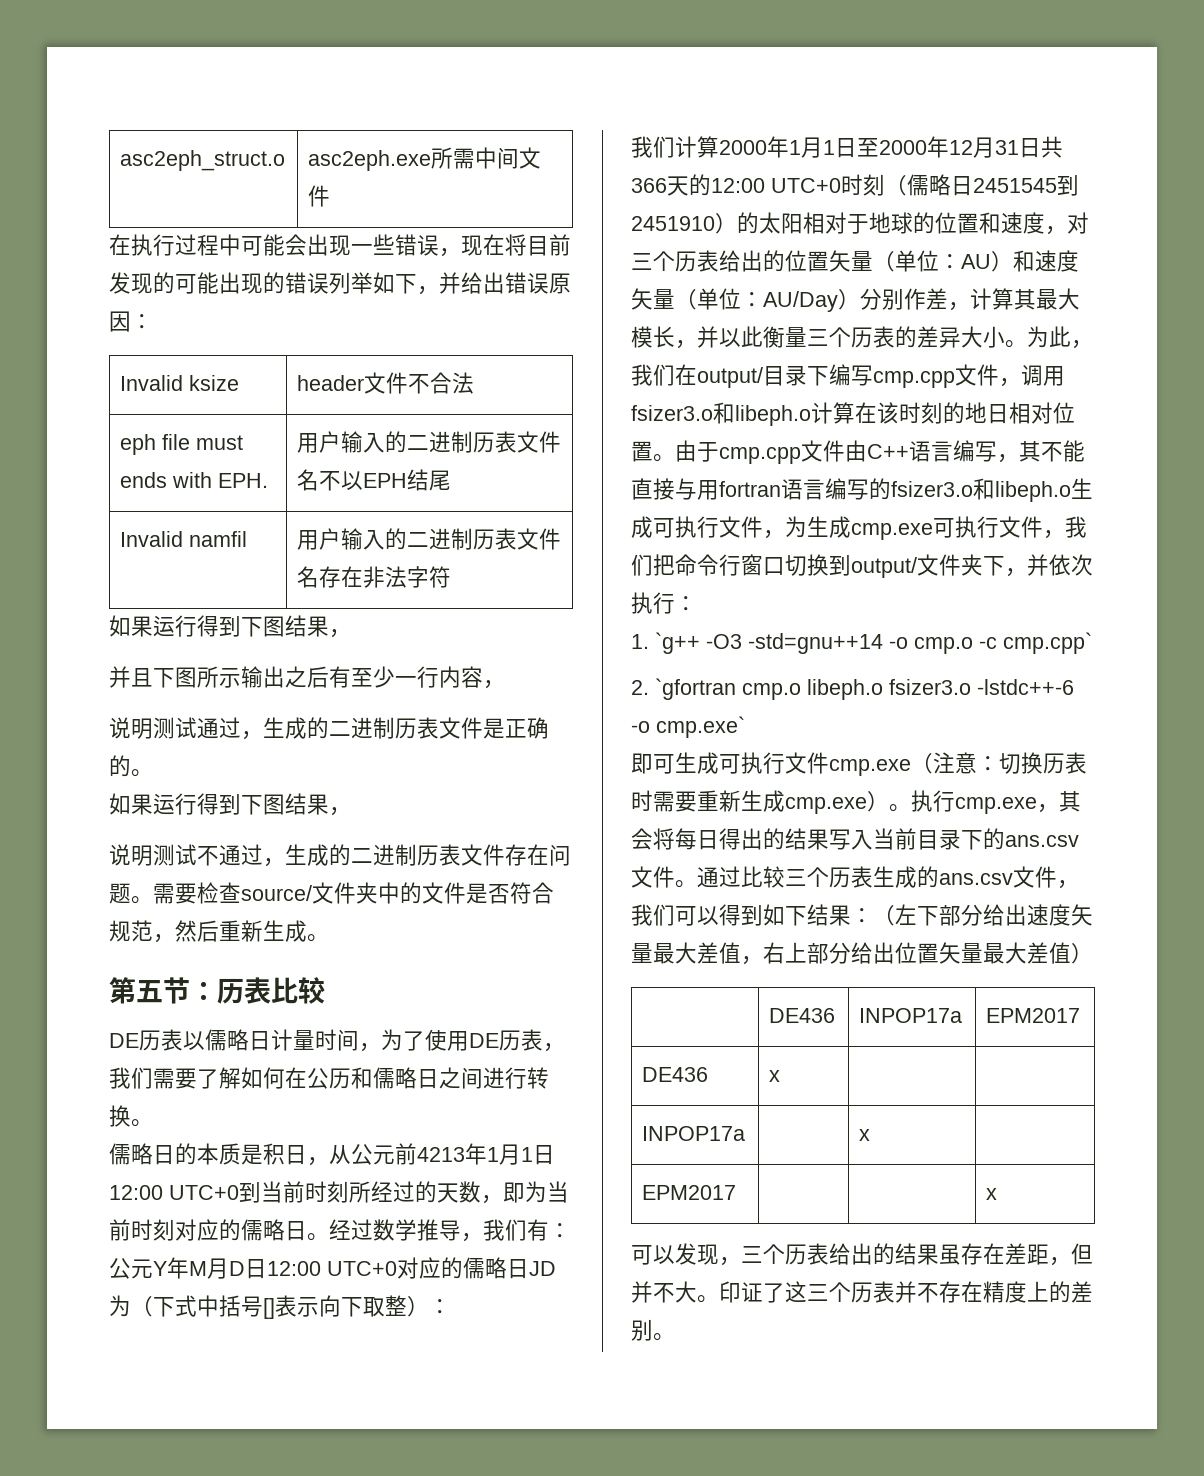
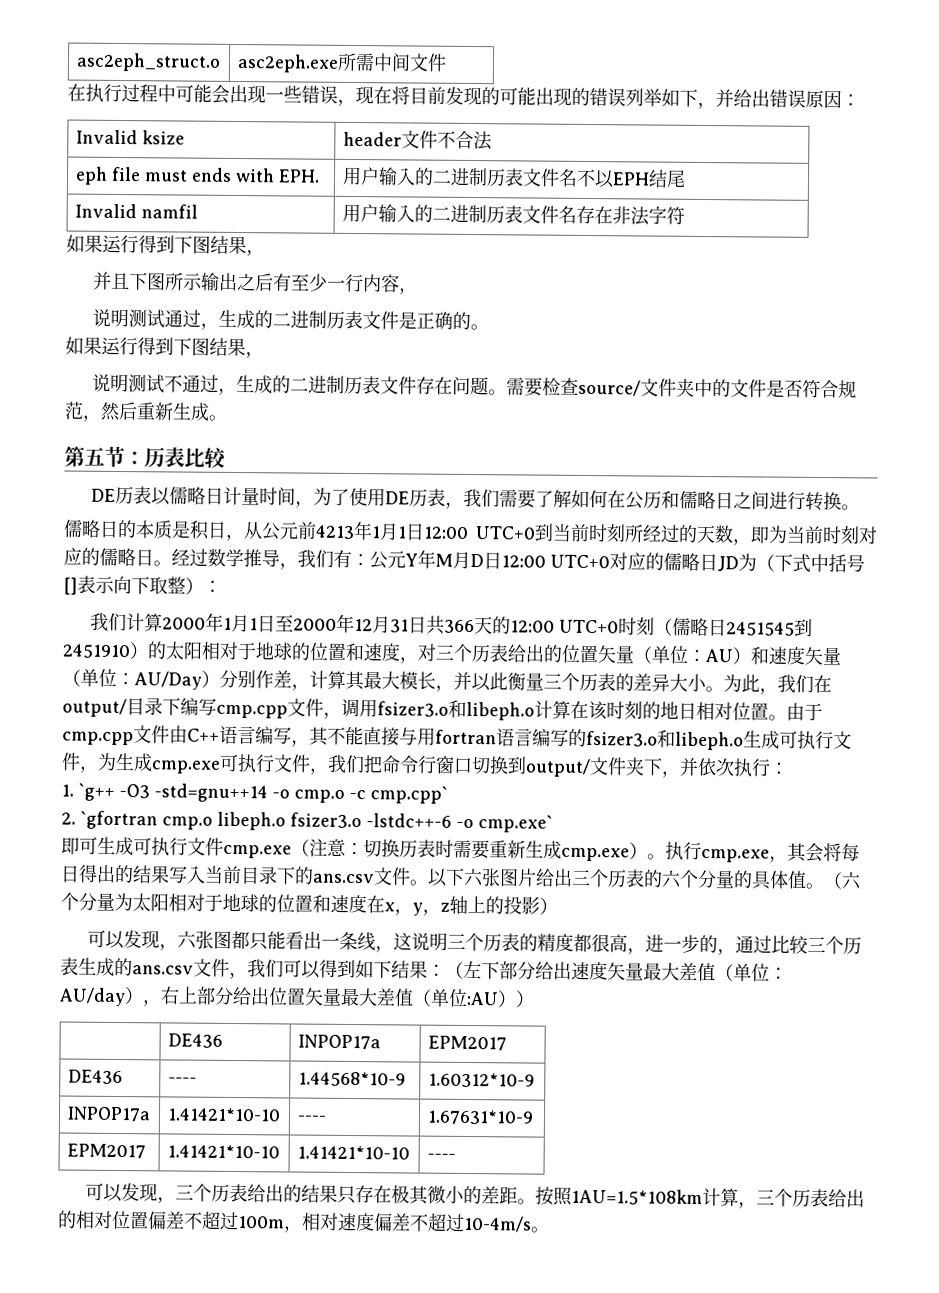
(697, 884) none -> [427,867,862,890] [60,892,558,916] [87,929,737,956] 以下六张图片给出三个历表的六个分量的具体值。（六个分量为太阳相对于地球的位置和速度在x，y，z轴上的投影） // 可以发现，六张图都只能看出一条线，这说明三个历表的精度都很高，进一步的，
(741, 953) none -> [715,963,788,982] [59,987,144,1007] （单位：AU/day）
(1071, 953) none -> [412,988,517,1008] （单位:AU）
[769,1070,781,1082] [642,1126,746,1141] [859,1129,871,1141] [642,1185,737,1200] [986,1188,998,1200] x | | // INPOP17a | | x | // EPM2017 | | | x -> [167,1077,197,1084] [297,1071,406,1087] [427,1072,535,1088] [66,1106,151,1122] [166,1107,281,1122] [296,1115,326,1122] [426,1109,534,1125] [66,1143,146,1159] [166,1144,280,1159] [296,1145,410,1160] [426,1153,456,1160] ---- | 1.44568*10-9 | 1.60312*10-9 // INPOP17a | 1.41421*10-10 | ---- | 1.67631*10-9 // EPM2017 | 1.41421*10-10 | 1.41421*10-10 | ----
[939,1243,1093,1266] [631,1281,1093,1303] [631,1319,653,1341] 虽存在差距，但并不大。印证了这三个历表并不存在精度上的差别 -> [337,1184,866,1209] [58,1210,532,1233] 只存在极其微小的差距。按照1AU=1.5*108km计算，三个历表给出的相对位置偏差不超过100m，相对速度偏差不超过10-4m/s

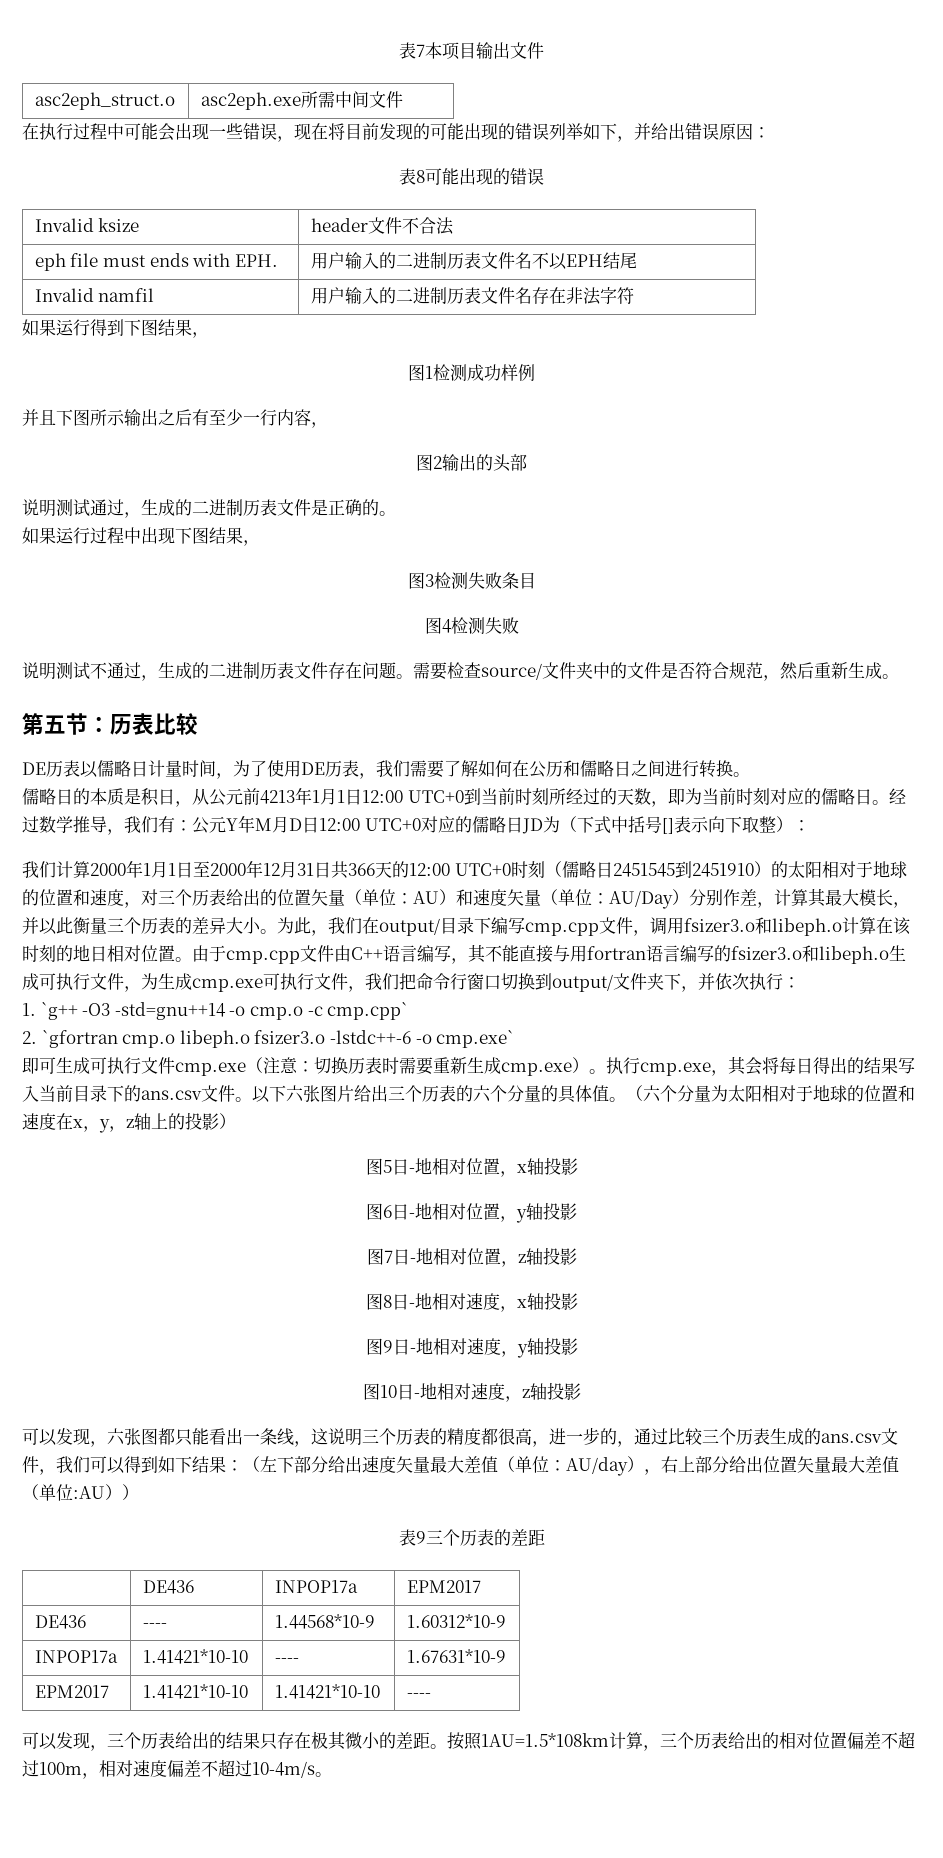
(75, 62) none -> [399,42,544,60] 表7本项目输出文件 //
(860, 100) none -> [399,168,544,185] // 表8可能出现的错误
(265, 253) none -> [408,364,535,381] // 图1检测成功样例
(419, 291) none -> [416,454,527,472] // 图2输出的头部
[137,337,264,359] 得到下图结果， -> [90,527,260,546] [407,572,536,589] [424,617,519,634] 过程中出现下图结果， // 图3检测失败条目 // 图4检测失败
(558, 906) none -> [365,1157,578,1177] [366,1202,577,1223] [366,1247,577,1267] [365,1292,578,1312] [365,1337,578,1358] [362,1382,581,1402] // 图5日-地相对位置，x轴投影 // 图6日-地相对位置，y轴投影 // 图7日-地相对位置，z轴投影 // 图8日-地相对速度，x轴投影 // 图9日-地相对速度，y轴投影 // 图10日-地相对速度，z轴投影
(535, 999) none -> [398,1529,545,1546] // 表9三个历表的差距

